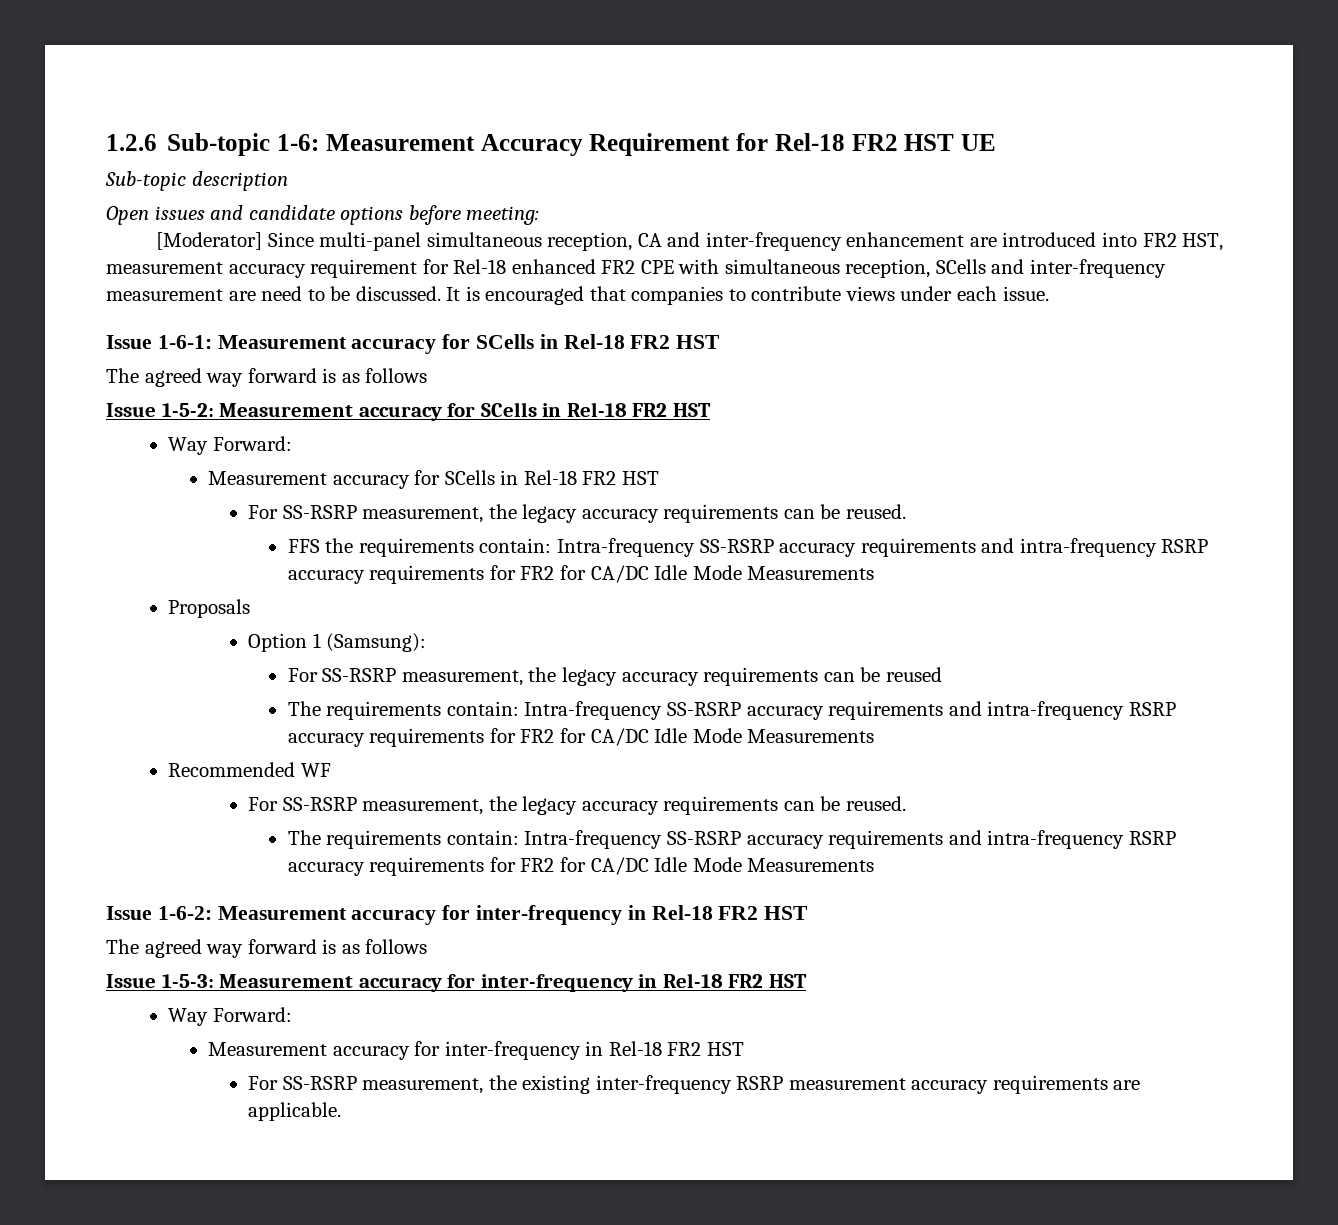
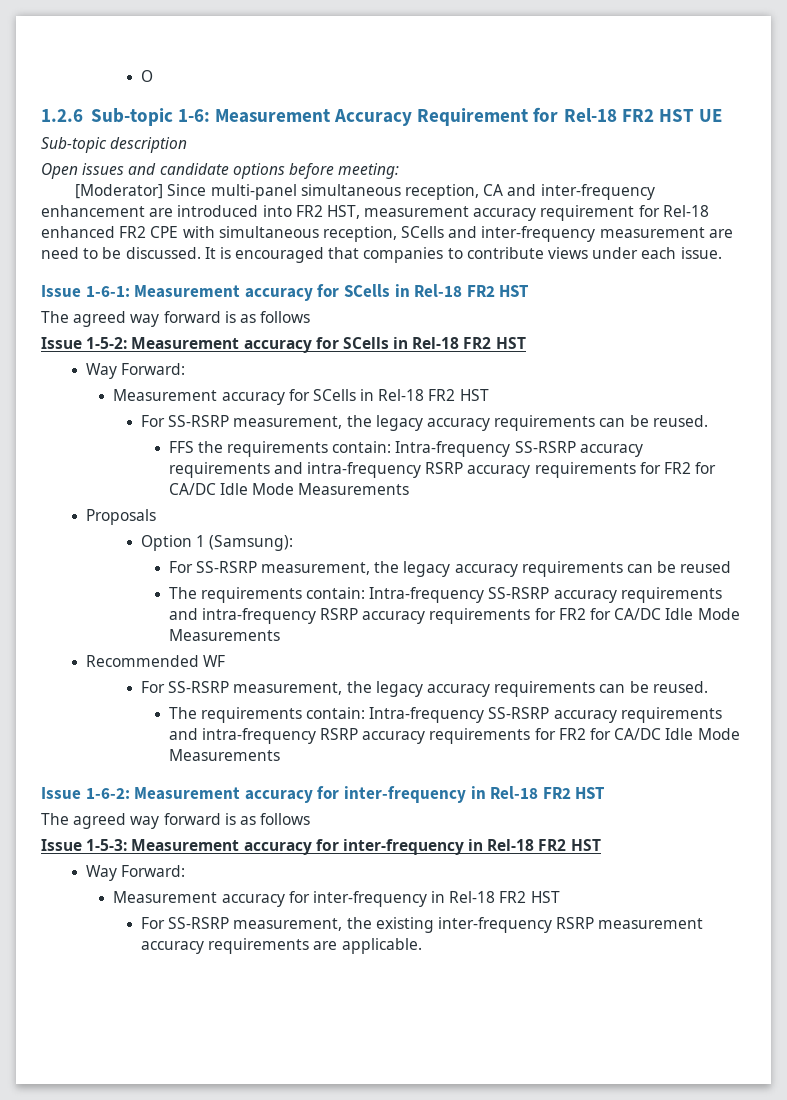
(106, 142) none -> [141,70,154,82] O //

